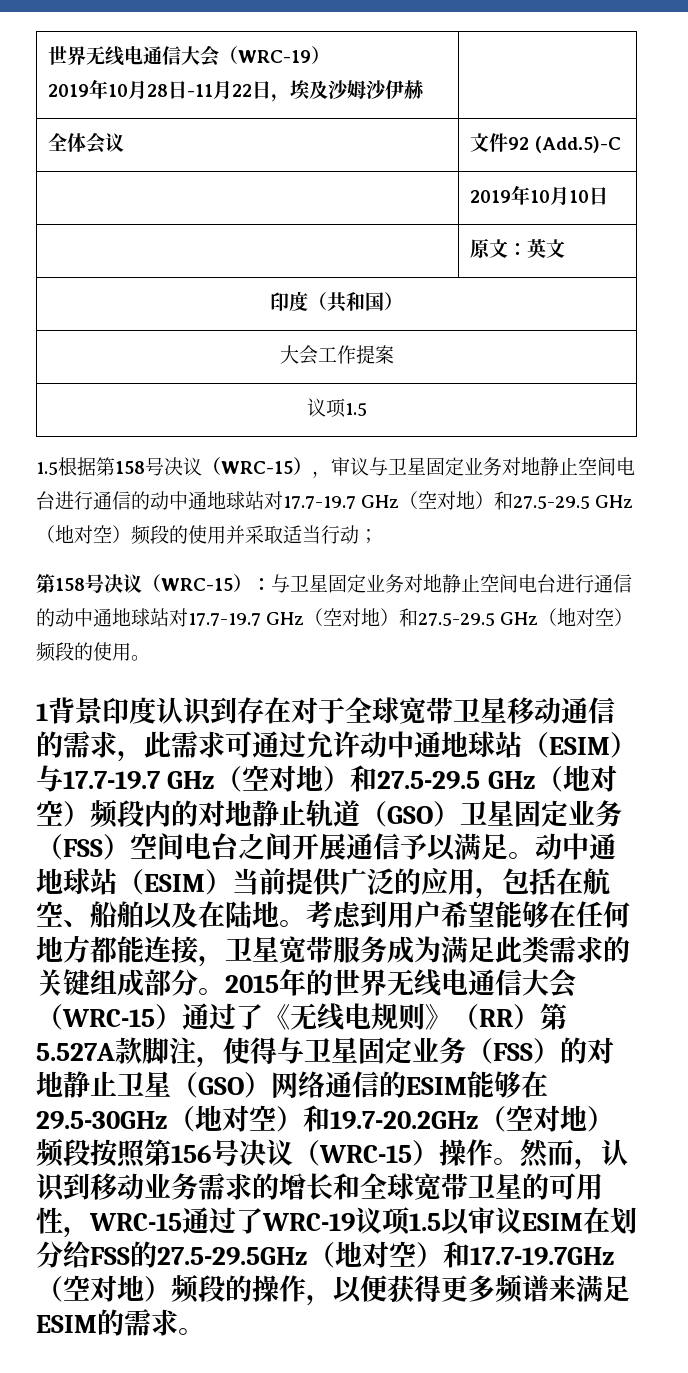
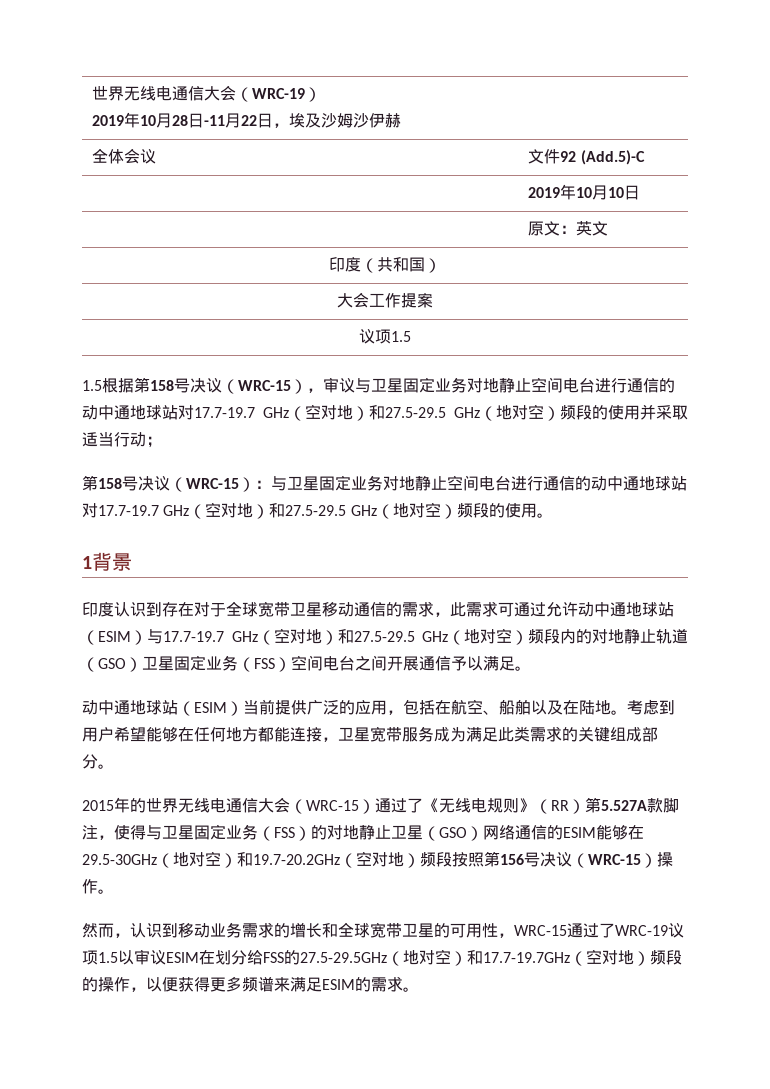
(103, 711) none -> (132, 562) //
(535, 855) none -> (531, 668) //
(225, 991) none -> (114, 766) //
(520, 1161) none -> (114, 891) //

